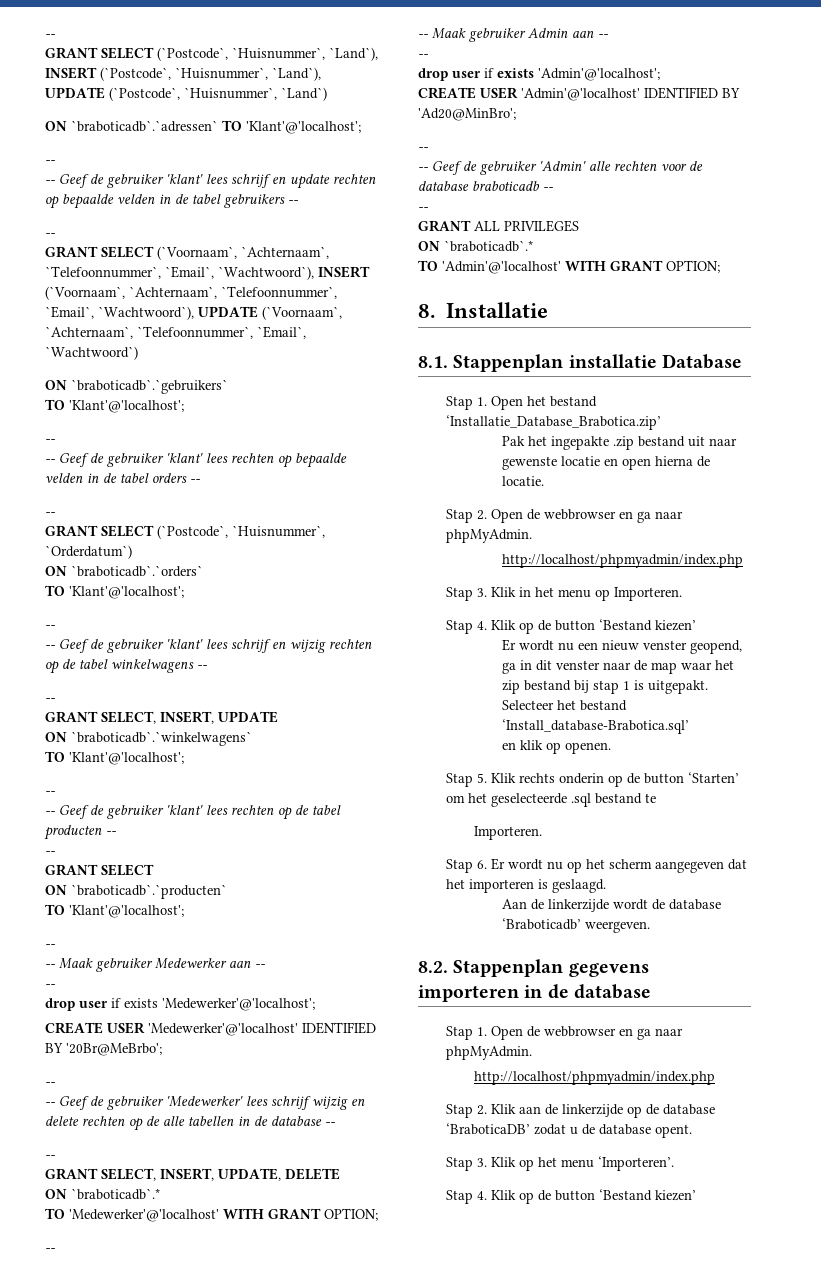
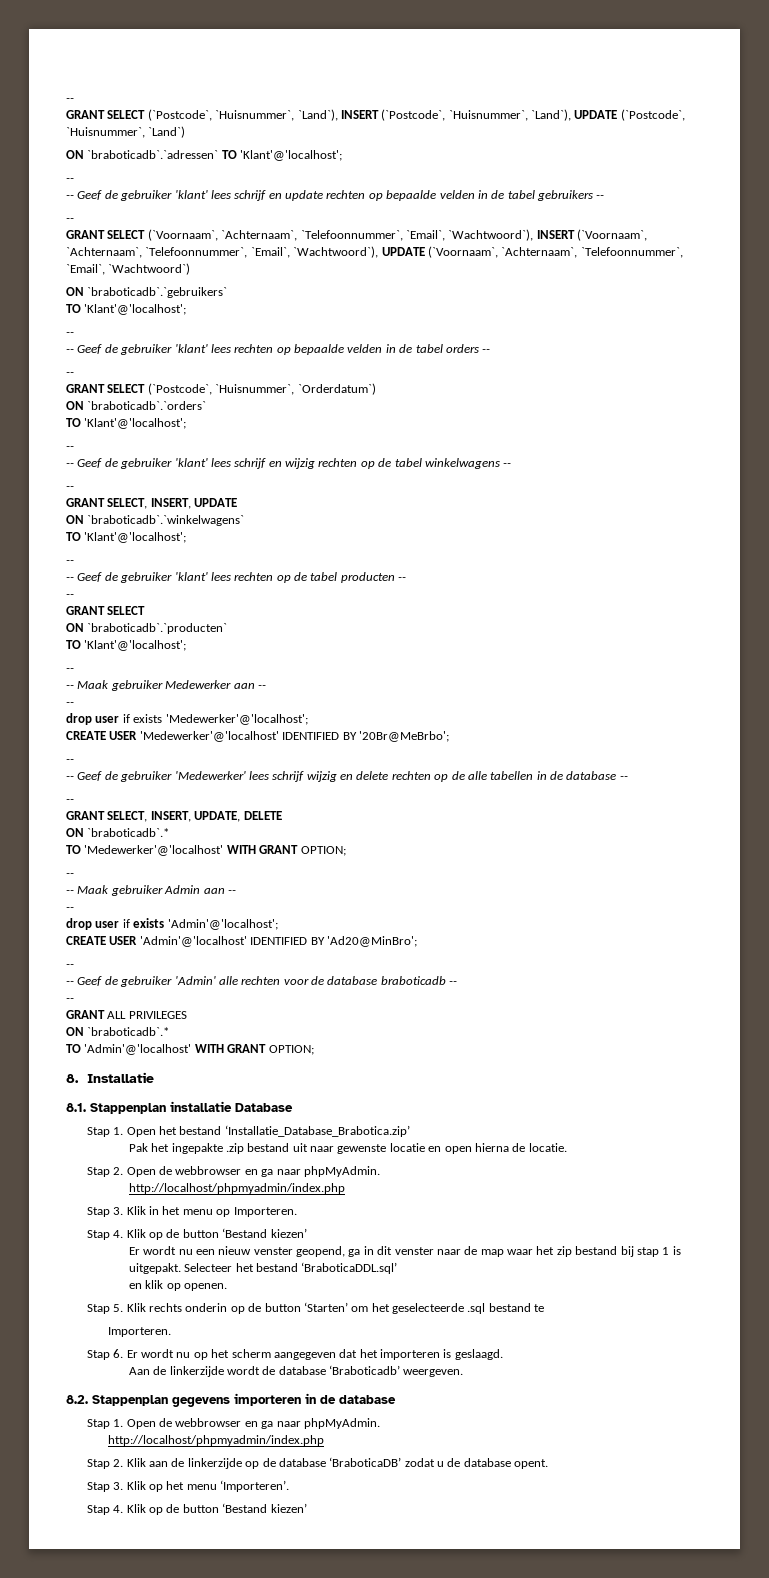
[502,719,690,734] ‘Install_database-Brabotica.sql’ -> [301,1262,398,1274] ‘BraboticaDDL.sql’

